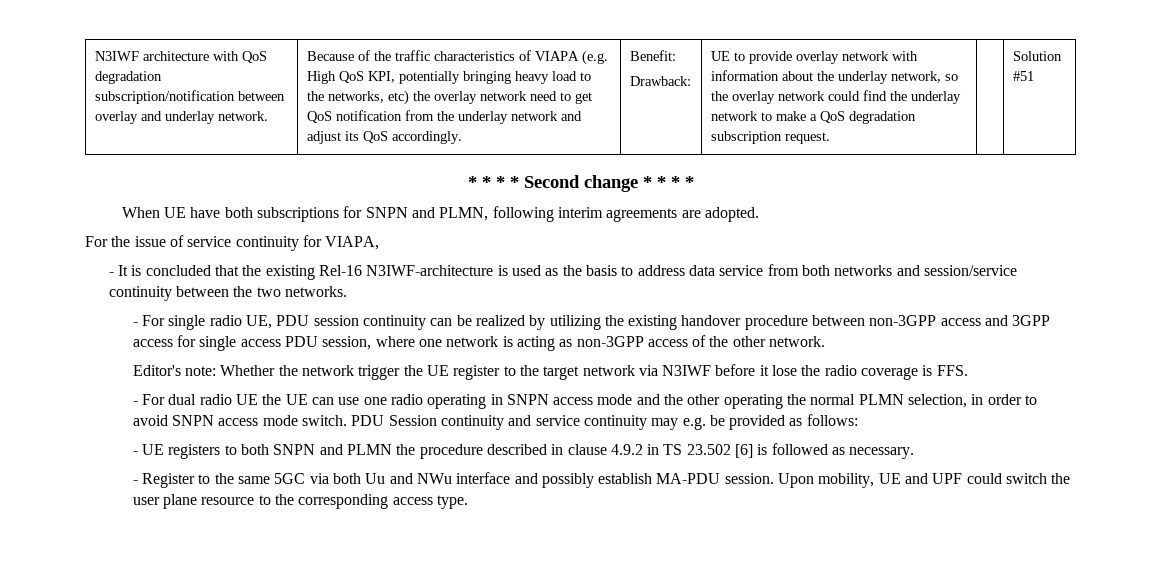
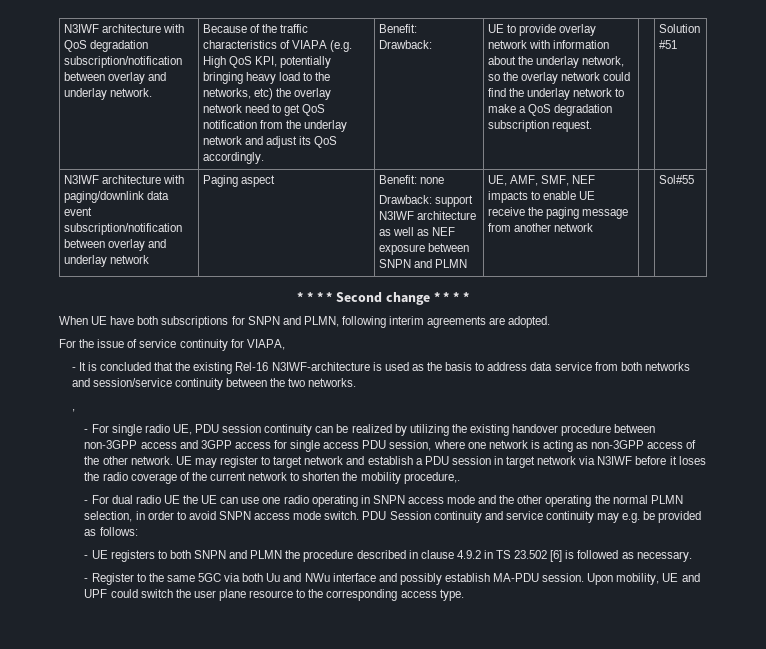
(1034, 76) none -> [63,175,184,184] [63,191,169,203] [63,207,92,216] [63,223,182,235] [63,239,166,251] [63,255,149,267] [202,175,275,187] [378,175,444,184] [378,195,473,207] [378,211,476,220] [378,227,456,236] [378,243,469,255] [378,259,467,268] [487,175,596,186] [487,191,596,203] [487,207,629,219] [487,223,593,232] [658,175,694,184] // N3IWF architecture with paging/downlink data event subscription/notification between overlay and underlay network | Paging aspect | Benefit: none // Drawback: support N3IWF architecture as well as NEF exposure between SNPN and PLMN | UE, AMF, SMF, NEF impacts to enable UE receive the paging message from another network | | Sol#55
(348, 291) none -> [71,409,75,412] // ,
[132,365,539,380] // Editor's note: Whether the network trigger the UE register to the -> [175,456,503,468] UE may register to target network and establish a PDU session in
[772,365,798,376] lose -> [678,456,706,465] loses
[922,365,968,376] is FFS. -> [179,472,460,484] of the current network to shorten the mobility procedure,.

